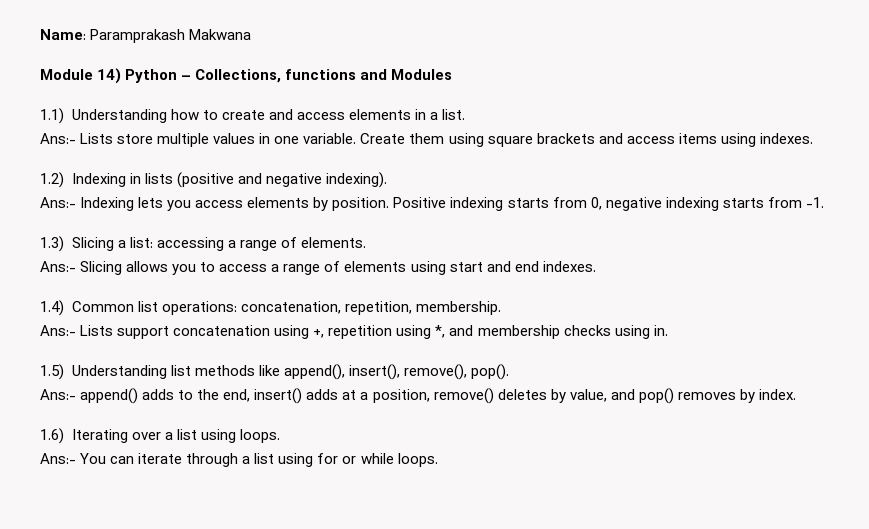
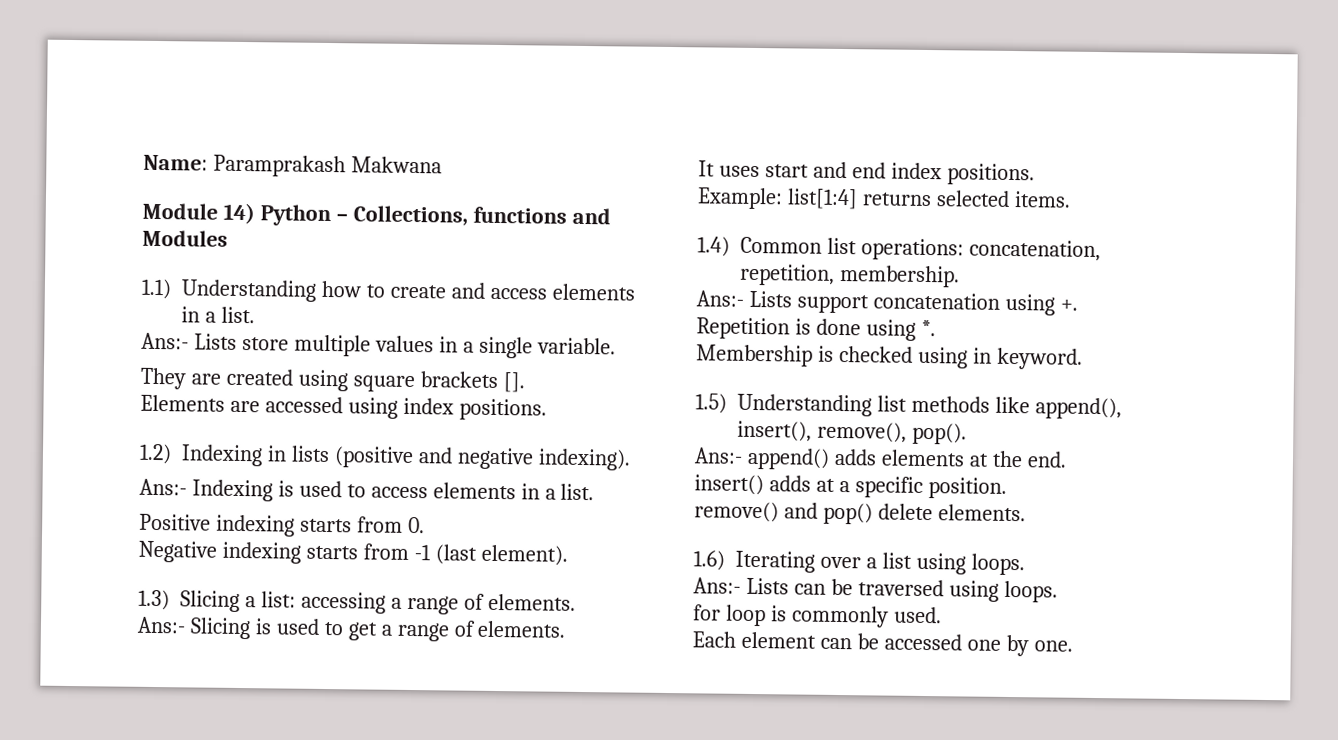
[274,136,300,144] one -> [462,336,533,359] a single
[360,133,813,147] Create them using square brackets and access items using indexes. -> [140,367,525,393] [140,394,547,421] // They are created using square brackets []. // Elements are accessed using index positions.
[138,197,390,211] lets you access elements by position. -> [277,480,595,501] is used to access elements in a list. //
[590,197,824,211] 0, negative indexing starts from -1. -> [407,516,425,534] [138,540,568,566] 0. // Negative indexing starts from -1 (last element).
[126,261,596,275] allows you to access a range of elements using start and end indexes. -> [254,618,567,642] [698,160,1035,186] [697,187,1071,210] is used to get a range of elements. // It uses start and end index positions. // Example: list[1:4] returns selected items.
[313,325,668,339] +, repetition using *, and membership checks using in. -> [1059,299,1078,311] [696,317,936,341] [696,344,1083,370] +. // Repetition is done using *. // Membership is checked using in keyword.
[178,388,796,404] to the end, insert() adds at a position, remove() deletes by value, and pop() removes by index. -> [880,449,1067,468] [694,474,1007,499] [694,501,1026,525] elements at the end. // insert() adds at a specific position. // remove() and pop() delete elements.
[80,453,438,467] You can iterate through a list using for or while loops. -> [745,577,1058,603] [693,604,942,628] [692,631,1073,657] Lists can be traversed using loops. // for loop is commonly used. // Each element can be accessed one by one.

